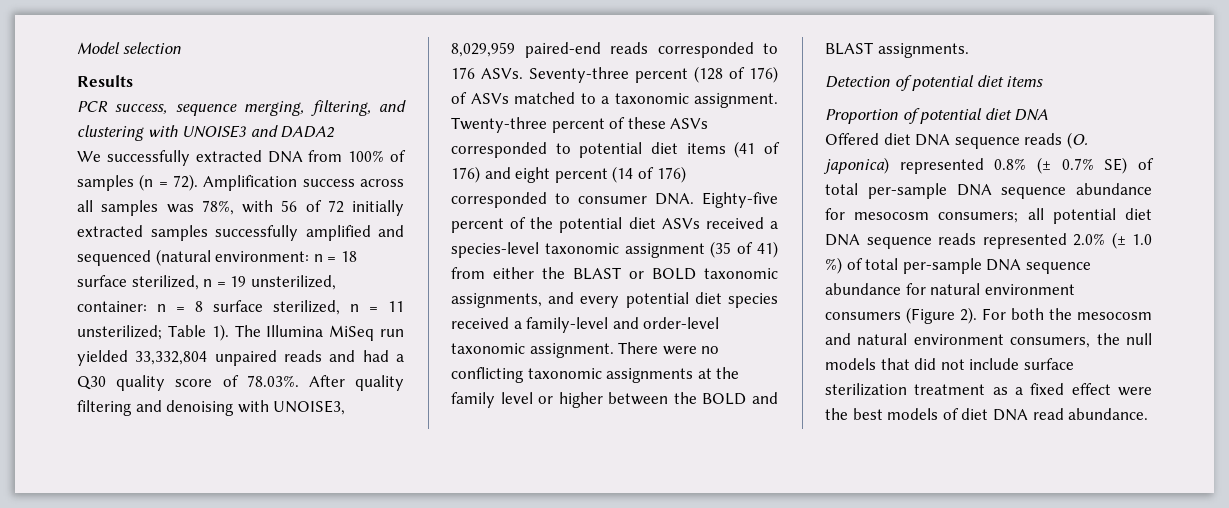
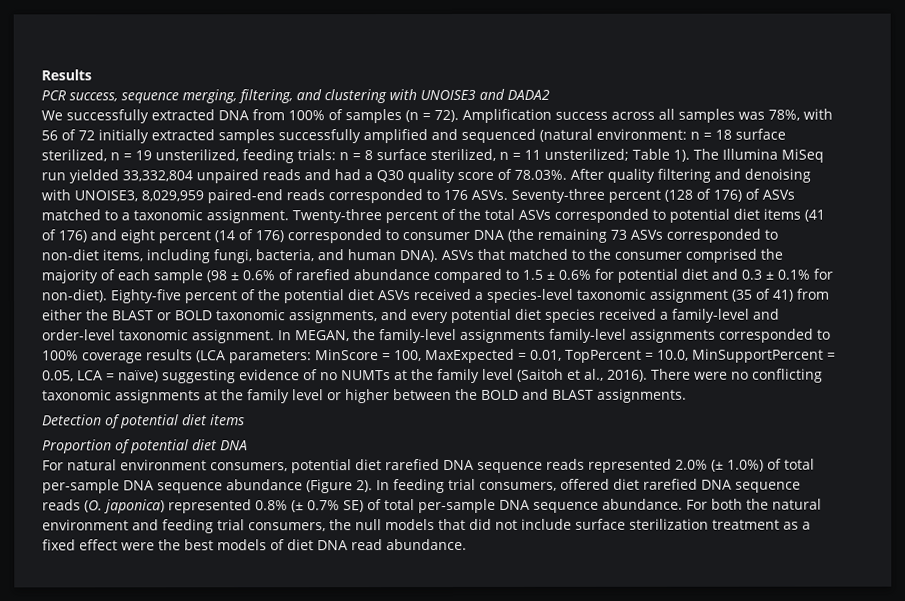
[77,42,181,54] Model selection // -> (41, 75) none
[77,301,147,312] container: -> [242,149,336,164] feeding trials:
[627,117,666,129] these -> [458,208,515,220] the total
[655,193,694,205] DNA. -> [473,228,778,243] [41,248,783,264] [41,268,833,284] [41,289,108,303] DNA (the remaining 73 ASVs corresponded to non-diet items, including fungi, bacteria, and human DNA). ASVs that matched to the consumer comprised the majority of each sample (98 ± 0.6% of rarefied abundance compared to 1.5 ± 0.6% for potential diet and 0.3 ± 0.1% for non-diet).
(614, 350) none -> [278,328,831,344] [42,348,836,364] [42,368,648,384] In MEGAN, the family-level assignments family-level assignments corresponded to 100% coverage results (LCA parameters: MinScore = 100, MaxExpected = 0.01, TopPercent = 10.0, MinSupportPercent = 0.05, LCA = naïve) suggesting evidence of no NUMTs at the family level (Saitoh et al., 2016).
[825,133,911,145] Offered diet -> [42,458,815,474] [42,478,698,494] For natural environment consumers, potential diet rarefied DNA sequence reads represented 2.0% (± 1.0%) of total per-sample DNA sequence abundance (Figure 2). In feeding trial consumers, offered diet rarefied
[1076,183,1152,195] [825,208,1152,224] [825,232,1152,249] [825,257,1091,274] [825,283,1075,295] [825,307,1152,324] [825,333,1004,345] abundance for mesocosm consumers; all potential diet DNA sequence reads represented 2.0% (± 1.0 %) of total per-sample DNA sequence abundance for natural environment consumers (Figure 2). For both the mesocosm and natural environment -> [602,498,822,510] [42,519,245,534] abundance. For both the natural environment and feeding trial

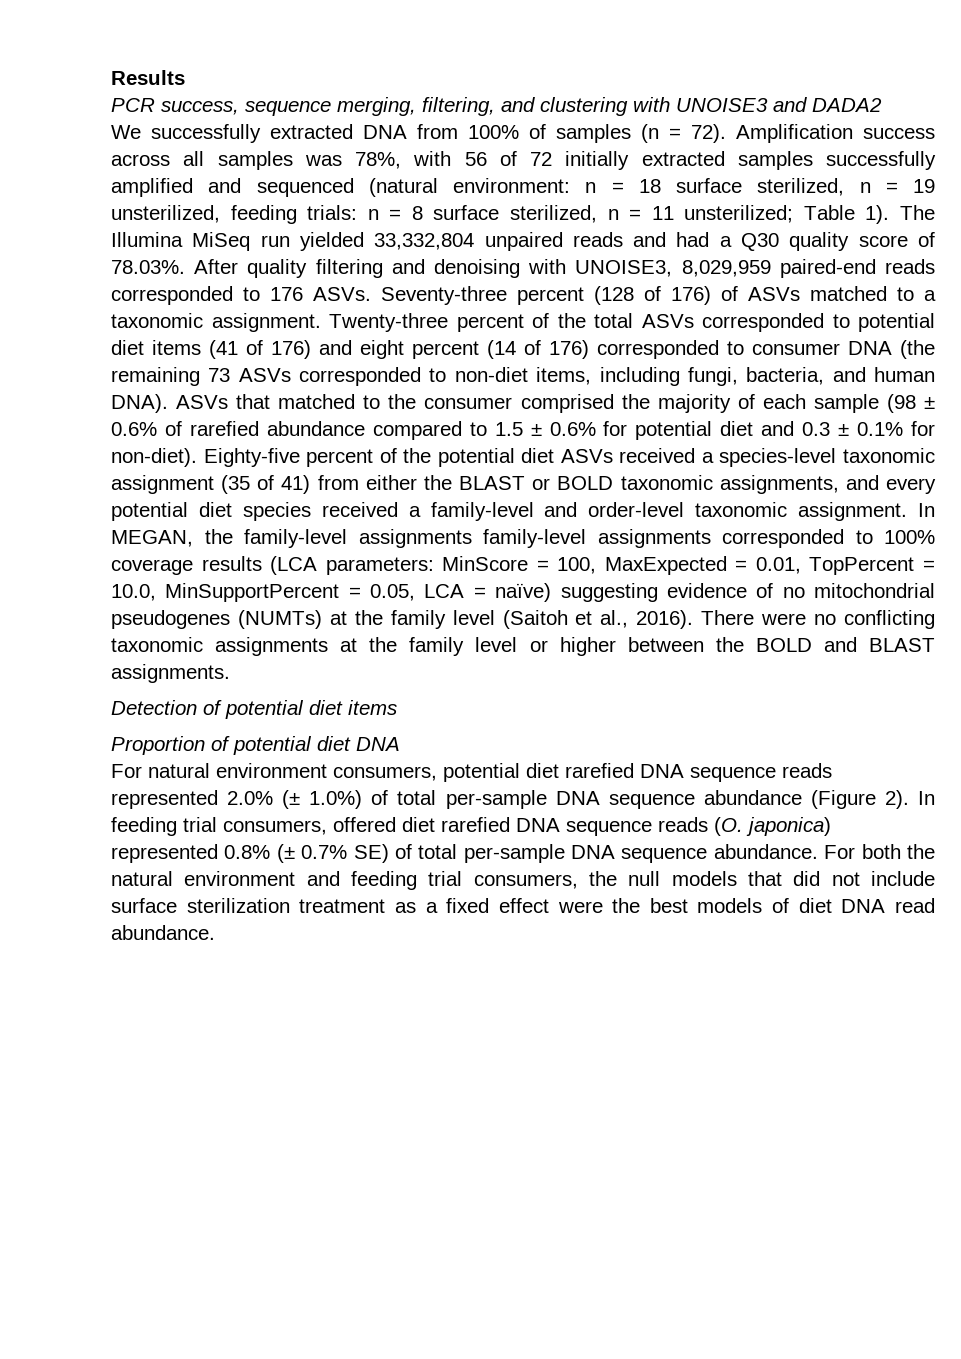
[341,370,391,381] NUMTs -> [814,583,936,598] [111,610,322,629] mitochondrial pseudogenes (NUMTs)

